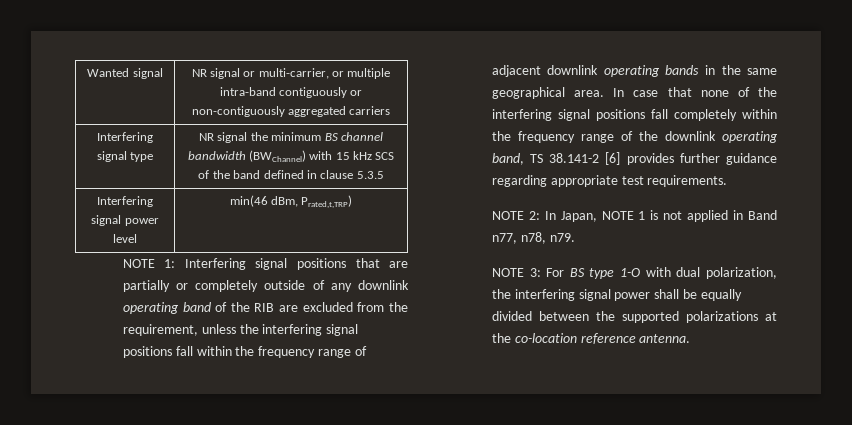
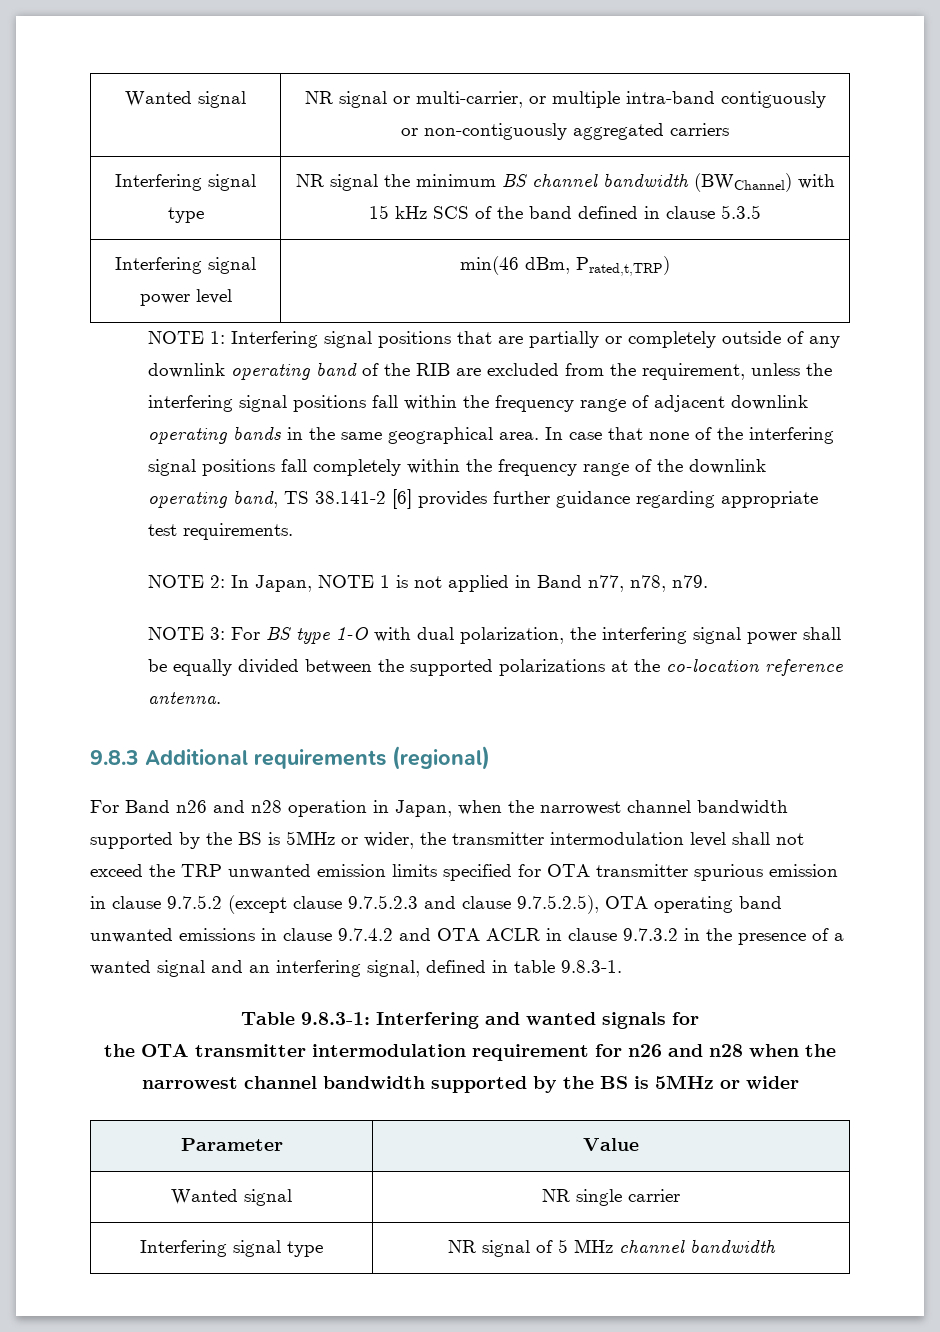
(691, 338) none -> [90,746,490,770] [90,800,788,817] [90,831,804,849] [90,864,838,881] [90,895,782,914] [90,928,844,945] [90,960,622,977] [241,1012,699,1029] [104,1044,836,1061] [141,1075,799,1093] [180,1138,283,1151] [583,1138,639,1151] [171,1189,292,1206] [542,1189,680,1206] [140,1240,323,1257] [447,1239,776,1257] // 9.8.3 Additional requirements (regional) // For Band n26 and n28 operation in Japan, when the narrowest channel bandwidth supported by the BS is 5MHz or wider, the transmitter intermodulation level shall not exceed the TRP unwanted emission limits specified for OTA transmitter spurious emission in clause 9.7.5.2 (except clause 9.7.5.2.3 and clause 9.7.5.2.5), OTA operating band unwanted emissions in clause 9.7.4.2 and OTA ACLR in clause 9.7.3.2 in the presence of a wanted signal and an interfering signal, defined in table 9.8.3-1. // Table 9.8.3-1: Interfering and wanted signals for // the OTA transmitter intermodulation requirement for n26 and n28 when the narrowest channel bandwidth supported by the BS is 5MHz or wider // Parameter | Value // Wanted signal | NR single carrier // Interfering signal type | NR signal of 5 MHz channel bandwidth

